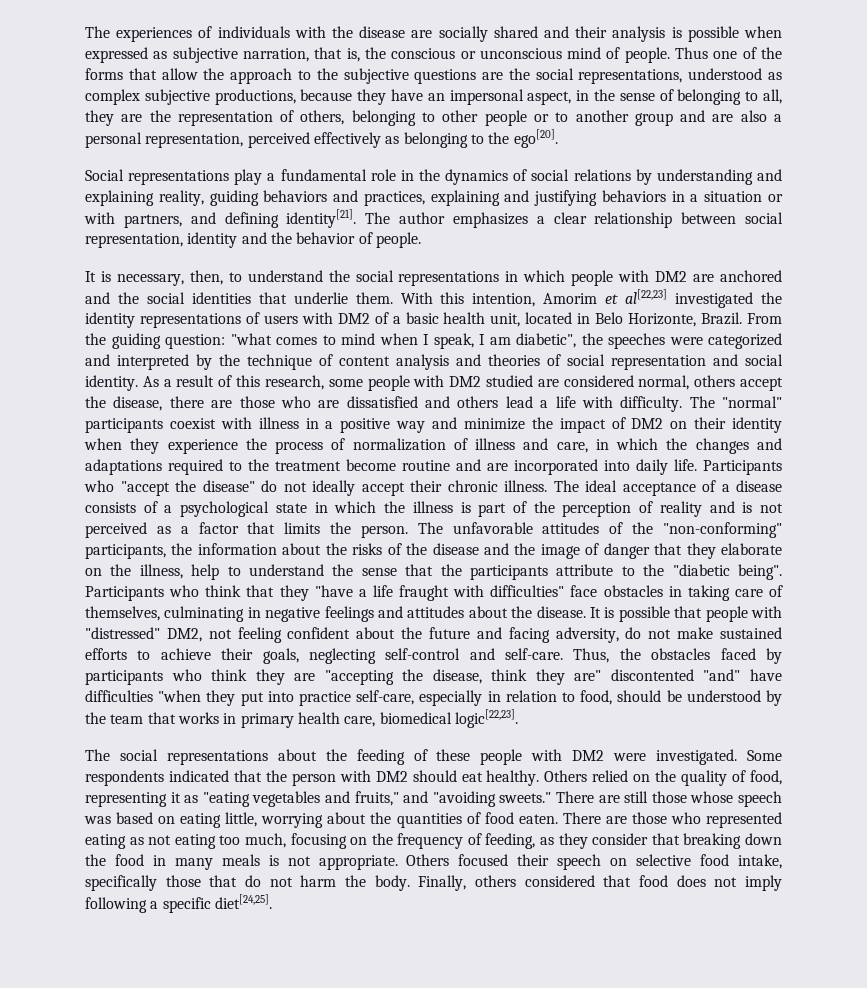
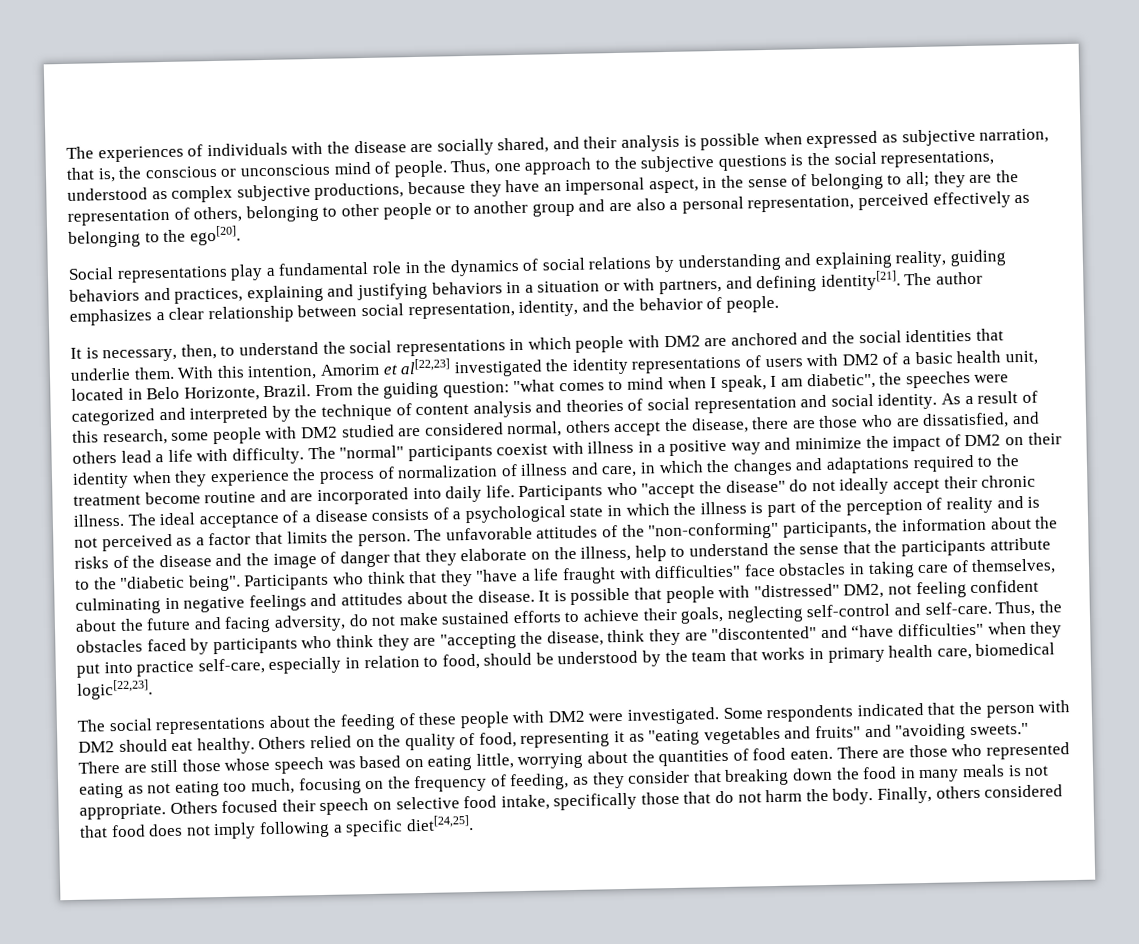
[493,26,538,38] shared -> [497,137,550,154] shared,
[675,47,782,59] [85,68,225,80] Thus one of the forms that allow the -> [450,159,521,176] Thus, one
[482,72,504,80] are -> [790,154,804,166] is
[762,89,782,104] all, -> [906,171,931,188] all;
[187,232,238,248] identity -> [518,299,579,317] identity,
[346,396,418,408] dissatisfied -> [922,412,1010,429] dissatisfied,
[574,669,783,681] [85,690,202,702] are" discontented "and" have difficulties "when -> [684,621,1027,641] are "discontented" and “have difficulties" when
[354,791,399,806] fruits," -> [815,725,862,739] fruits"

